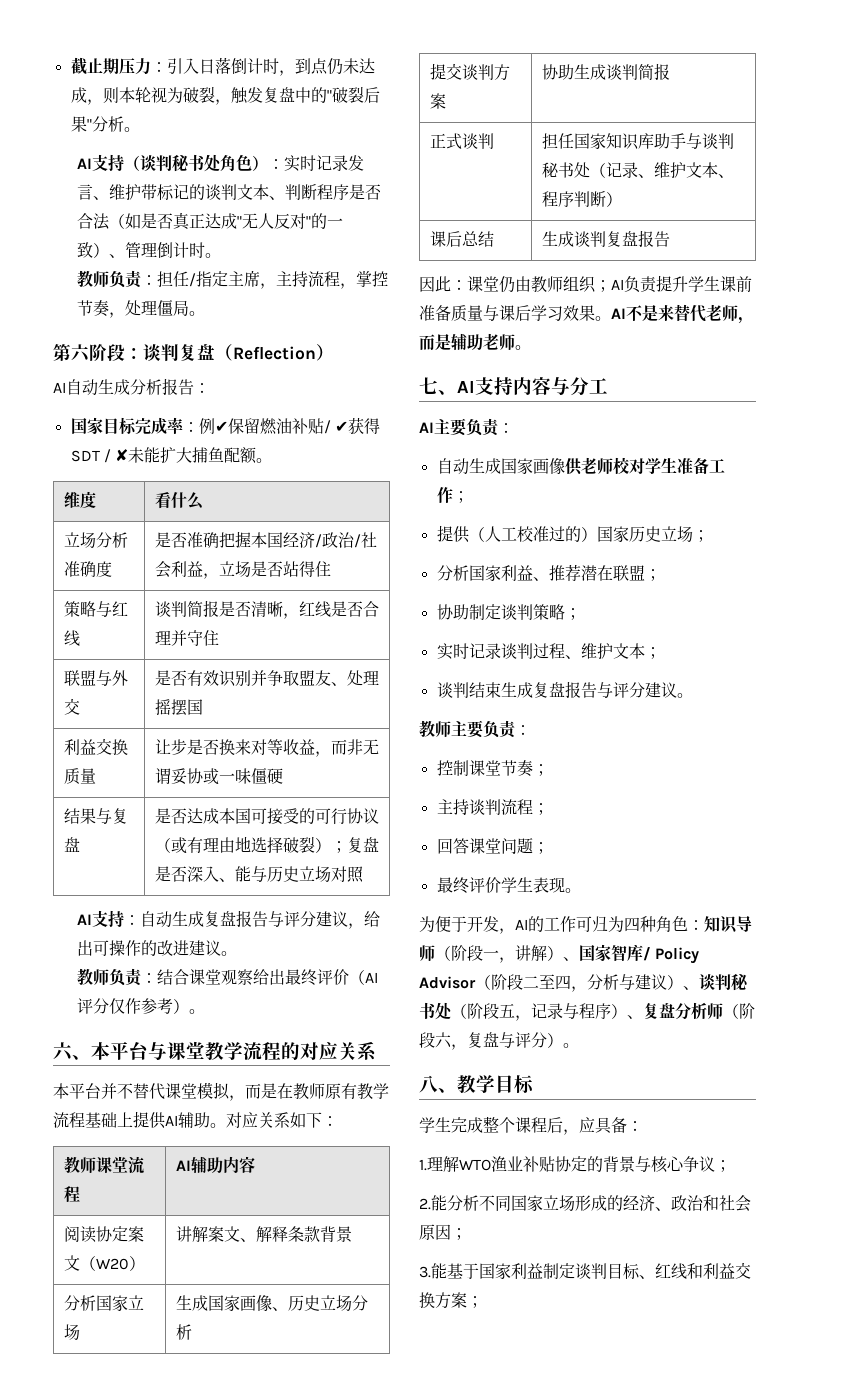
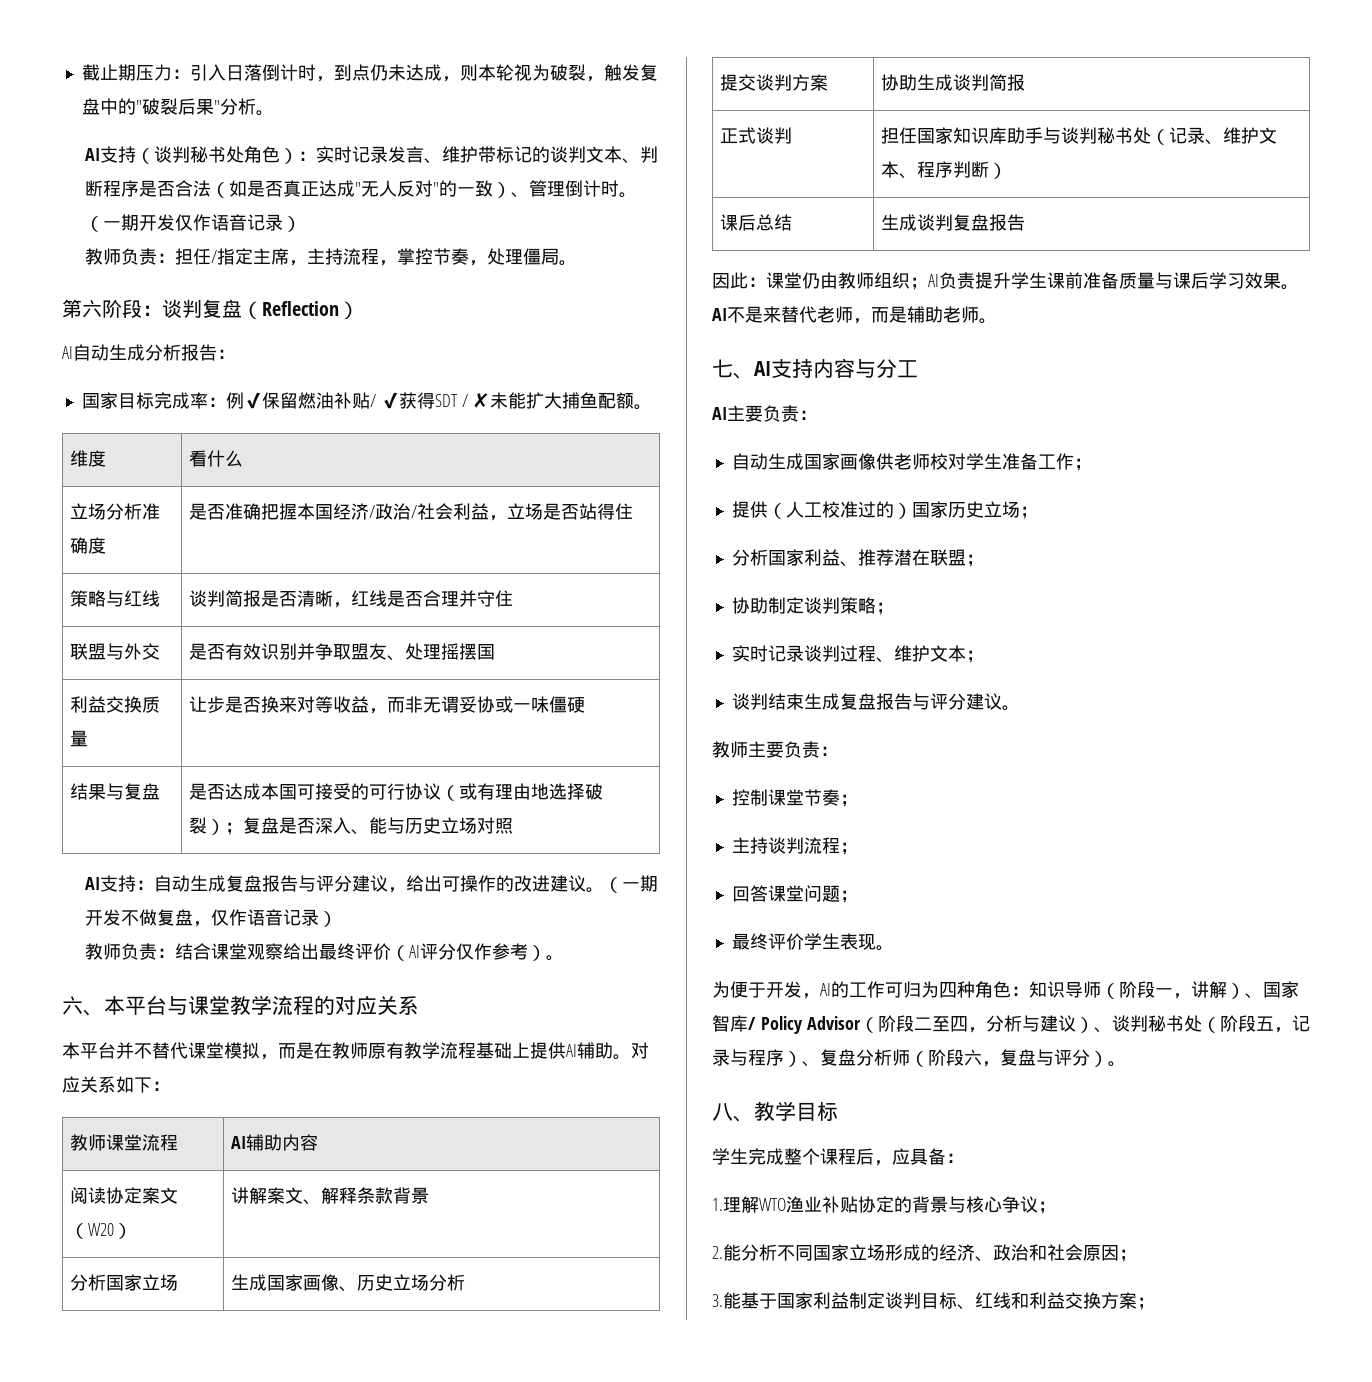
(221, 255) none -> [84,214,301,232] （一期开发仅作语音记录）
(237, 953) none -> [603,875,658,893] [84,909,337,927] （一期开发不做复盘，仅作语音记录）

